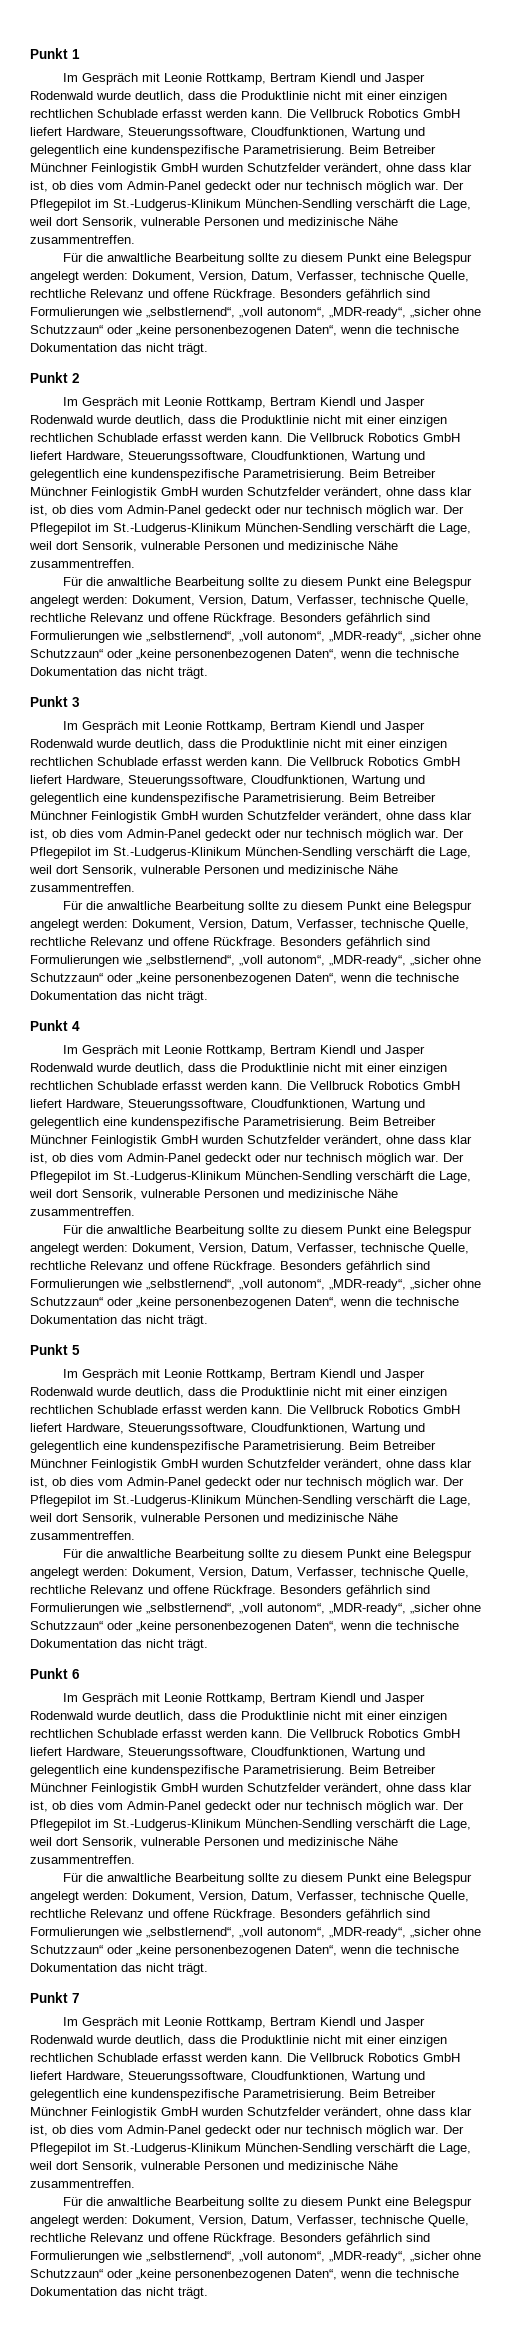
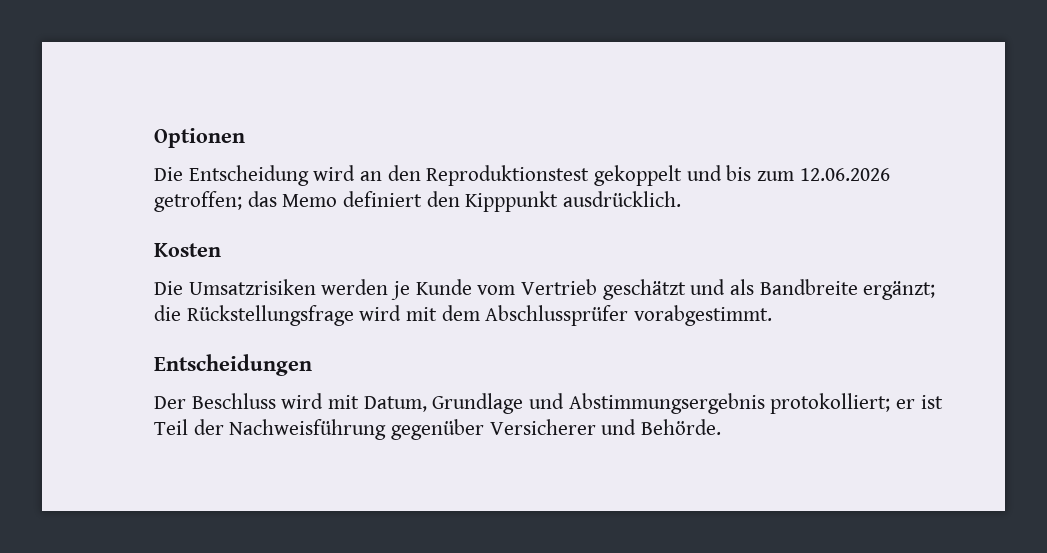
[30,48,80,59] [63,73,426,85] [30,91,447,103] [30,109,460,118] [30,127,425,139] [30,145,436,157] [30,163,472,175] [30,181,464,193] [30,199,471,211] [29,217,398,228] [30,235,135,244] [63,253,473,265] [30,271,469,283] [30,289,430,301] [30,307,481,319] [30,325,459,337] [30,343,208,355] [30,372,80,383] [63,397,426,409] [30,415,447,427] [30,433,460,442] [30,451,425,463] [30,469,436,481] [30,487,472,499] [30,505,464,517] [30,523,471,535] [29,541,398,552] [30,559,135,568] [63,577,473,589] [30,595,469,607] [30,613,430,625] [30,631,481,643] [30,649,459,661] [30,667,208,679] [30,696,80,707] [63,721,426,733] [30,739,447,751] [30,757,460,766] [30,775,425,787] [30,793,436,805] [30,811,472,823] [30,829,464,841] [30,847,471,859] [29,865,398,876] [30,883,135,892] [63,901,473,913] [30,919,469,931] [30,937,430,949] [30,955,481,967] [30,973,459,985] [30,991,208,1003] [30,1020,80,1031] [63,1045,426,1057] [30,1063,447,1075] [30,1081,460,1090] [30,1099,425,1111] [30,1117,436,1129] [30,1135,472,1147] [30,1153,464,1165] [30,1171,471,1183] [29,1189,398,1200] [30,1207,135,1216] [63,1225,473,1237] [30,1243,469,1255] [30,1261,430,1273] [30,1279,481,1291] [30,1297,459,1309] [30,1315,208,1327] [30,1344,80,1355] [63,1369,426,1381] [30,1387,447,1399] [30,1405,460,1414] [30,1423,425,1435] [30,1441,436,1453] [30,1459,472,1471] [30,1477,464,1489] [30,1495,471,1507] [29,1513,398,1524] [30,1531,135,1540] [63,1549,473,1561] [30,1567,469,1579] [30,1585,430,1597] [30,1603,481,1615] [30,1621,459,1633] [30,1639,208,1651] [30,1668,80,1679] [63,1693,426,1705] [30,1711,447,1723] [30,1729,460,1738] [30,1747,425,1759] [30,1765,436,1777] [30,1783,472,1795] [30,1801,464,1813] [30,1819,471,1831] [29,1837,398,1848] [30,1855,135,1864] [63,1873,473,1885] [30,1891,469,1903] [30,1909,430,1921] [30,1927,481,1939] [30,1945,459,1957] [30,1963,208,1975] [30,1992,80,2003] [63,2017,426,2029] [30,2035,447,2047] [30,2053,460,2062] [30,2071,425,2083] [30,2089,436,2101] [30,2107,472,2119] [30,2125,464,2137] [30,2143,471,2155] [29,2161,398,2172] [30,2179,135,2188] [63,2197,473,2209] [30,2215,469,2227] [30,2233,430,2245] [30,2251,481,2263] [30,2269,459,2281] [30,2287,208,2299] Punkt 1 // Im Gespräch mit Leonie Rottkamp, Bertram Kiendl und Jasper Rodenwald wurde deutlich, dass die Produktlinie nicht mit einer einzigen rechtlichen Schublade erfasst werden kann. Die Vellbruck Robotics GmbH liefert Hardware, Steuerungssoftware, Cloudfunktionen, Wartung und gelegentlich eine kundenspezifische Parametrisierung. Beim Betreiber Münchner Feinlogistik GmbH wurden Schutzfelder verändert, ohne dass klar ist, ob dies vom Admin-Panel gedeckt oder nur technisch möglich war. Der Pflegepilot im St.-Ludgerus-Klinikum München-Sendling verschärft die Lage, weil dort Sensorik, vulnerable Personen und medizinische Nähe zusammentreffen. // Für die anwaltliche Bearbeitung sollte zu diesem Punkt eine Belegspur angelegt werden: Dokument, Version, Datum, Verfasser, technische Quelle, rechtliche Relevanz und offene Rückfrage. Besonders gefährlich sind Formulierungen wie „selbstlernend“, „voll autonom“, „MDR-ready“, „sicher ohne Schutzzaun“ oder „keine personenbezogenen Daten“, wenn die technische Dokumentation das nicht trägt. // Punkt 2 // Im Gespräch mit Leonie Rottkamp, Bertram Kiendl und Jasper Rodenwald wurde deutlich, dass die Produktlinie nicht mit einer einzigen rechtlichen Schublade erfasst werden kann. Die Vellbruck Robotics GmbH liefert Hardware, Steuerungssoftware, Cloudfunktionen, Wartung und gelegentlich eine kundenspezifische Parametrisierung. Beim Betreiber Münchner Feinlogistik GmbH wurden Schutzfelder verändert, ohne dass klar ist, ob dies vom Admin-Panel gedeckt oder nur technisch möglich war. Der Pflegepilot im St.-Ludgerus-Klinikum München-Sendling verschärft die Lage, weil dort Sensorik, vulnerable Personen und medizinische Nähe zusammentreffen. // Für die anwaltliche Bearbeitung sollte zu diesem Punkt eine Belegspur angelegt werden: Dokument, Version, Datum, Verfasser, technische Quelle, rechtliche Relevanz und offene Rückfrage. Besonders gefährlich sind Formulierungen wie „selbstlernend“, „voll autonom“, „MDR-ready“, „sicher ohne Schutzzaun“ oder „keine personenbezogenen Daten“, wenn die technische Dokumentation das nicht trägt. // Punkt 3 // Im Gespräch mit Leonie Rottkamp, Bertram Kiendl und Jasper Rodenwald wurde deutlich, dass die Produktlinie nicht mit einer einzigen rechtlichen Schublade erfasst werden kann. Die Vellbruck Robotics GmbH liefert Hardware, Steuerungssoftware, Cloudfunktionen, Wartung und gelegentlich eine kundenspezifische Parametrisierung. Beim Betreiber Münchner Feinlogistik GmbH wurden Schutzfelder verändert, ohne dass klar ist, ob dies vom Admin-Panel gedeckt oder nur technisch möglich war. Der Pflegepilot im St.-Ludgerus-Klinikum München-Sendling verschärft die Lage, weil dort Sensorik, vulnerable Personen und medizinische Nähe zusammentreffen. // Für die anwaltliche Bearbeitung sollte zu diesem Punkt eine Belegspur angelegt werden: Dokument, Version, Datum, Verfasser, technische Quelle, rechtliche Relevanz und offene Rückfrage. Besonders gefährlich sind Formulierungen wie „selbstlernend“, „voll autonom“, „MDR-ready“, „sicher ohne Schutzzaun“ oder „keine personenbezogenen Daten“, wenn die technische Dokumentation das nicht trägt. // Punkt 4 // Im Gespräch mit Leonie Rottkamp, Bertram Kiendl und Jasper Rodenwald wurde deutlich, dass die Produktlinie nicht mit einer einzigen rechtlichen Schublade erfasst werden kann. Die Vellbruck Robotics GmbH liefert Hardware, Steuerungssoftware, Cloudfunktionen, Wartung und gelegentlich eine kundenspezifische Parametrisierung. Beim Betreiber Münchner Feinlogistik GmbH wurden Schutzfelder verändert, ohne dass klar ist, ob dies vom Admin-Panel gedeckt oder nur technisch möglich war. Der Pflegepilot im St.-Ludgerus-Klinikum München-Sendling verschärft die Lage, weil dort Sensorik, vulnerable Personen und medizinische Nähe zusammentreffen. // Für die anwaltliche Bearbeitung sollte zu diesem Punkt eine Belegspur angelegt werden: Dokument, Version, Datum, Verfasser, technische Quelle, rechtliche Relevanz und offene Rückfrage. Besonders gefährlich sind Formulierungen wie „selbstlernend“, „voll autonom“, „MDR-ready“, „sicher ohne Schutzzaun“ oder „keine personenbezogenen Daten“, wenn die technische Dokumentation das nicht trägt. // Punkt 5 // Im Gespräch mit Leonie Rottkamp, Bertram Kiendl und Jasper Rodenwald wurde deutlich, dass die Produktlinie nicht mit einer einzigen rechtlichen Schublade erfasst werden kann. Die Vellbruck Robotics GmbH liefert Hardware, Steuerungssoftware, Cloudfunktionen, Wartung und gelegentlich eine kundenspezifische Parametrisierung. Beim Betreiber Münchner Feinlogistik GmbH wurden Schutzfelder verändert, ohne dass klar ist, ob dies vom Admin-Panel gedeckt oder nur technisch möglich war. Der Pflegepilot im St.-Ludgerus-Klinikum München-Sendling verschärft die Lage, weil dort Sensorik, vulnerable Personen und medizinische Nähe zusammentreffen. // Für die anwaltliche Bearbeitung sollte zu diesem Punkt eine Belegspur angelegt werden: Dokument, Version, Datum, Verfasser, technische Quelle, rechtliche Relevanz und offene Rückfrage. Besonders gefährlich sind Formulierungen wie „selbstlernend“, „voll autonom“, „MDR-ready“, „sicher ohne Schutzzaun“ oder „keine personenbezogenen Daten“, wenn die technische Dokumentation das nicht trägt. // Punkt 6 // Im Gespräch mit Leonie Rottkamp, Bertram Kiendl und Jasper Rodenwald wurde deutlich, dass die Produktlinie nicht mit einer einzigen rechtlichen Schublade erfasst werden kann. Die Vellbruck Robotics GmbH liefert Hardware, Steuerungssoftware, Cloudfunktionen, Wartung und gelegentlich eine kundenspezifische Parametrisierung. Beim Betreiber Münchner Feinlogistik GmbH wurden Schutzfelder verändert, ohne dass klar ist, ob dies vom Admin-Panel gedeckt oder nur technisch möglich war. Der Pflegepilot im St.-Ludgerus-Klinikum München-Sendling verschärft die Lage, weil dort Sensorik, vulnerable Personen und medizinische Nähe zusammentreffen. // Für die anwaltliche Bearbeitung sollte zu diesem Punkt eine Belegspur angelegt werden: Dokument, Version, Datum, Verfasser, technische Quelle, rechtliche Relevanz und offene Rückfrage. Besonders gefährlich sind Formulierungen wie „selbstlernend“, „voll autonom“, „MDR-ready“, „sicher ohne Schutzzaun“ oder „keine personenbezogenen Daten“, wenn die technische Dokumentation das nicht trägt. // Punkt 7 // Im Gespräch mit Leonie Rottkamp, Bertram Kiendl und Jasper Rodenwald wurde deutlich, dass die Produktlinie nicht mit einer einzigen rechtlichen Schublade erfasst werden kann. Die Vellbruck Robotics GmbH liefert Hardware, Steuerungssoftware, Cloudfunktionen, Wartung und gelegentlich eine kundenspezifische Parametrisierung. Beim Betreiber Münchner Feinlogistik GmbH wurden Schutzfelder verändert, ohne dass klar ist, ob dies vom Admin-Panel gedeckt oder nur technisch möglich war. Der Pflegepilot im St.-Ludgerus-Klinikum München-Sendling verschärft die Lage, weil dort Sensorik, vulnerable Personen und medizinische Nähe zusammentreffen. // Für die anwaltliche Bearbeitung sollte zu diesem Punkt eine Belegspur angelegt werden: Dokument, Version, Datum, Verfasser, technische Quelle, rechtliche Relevanz und offene Rückfrage. Besonders gefährlich sind Formulierungen wie „selbstlernend“, „voll autonom“, „MDR-ready“, „sicher ohne Schutzzaun“ oder „keine personenbezogenen Daten“, wenn die technische Dokumentation das nicht trägt. -> [154,128,245,148] [154,165,890,186] [154,191,682,212] [154,243,221,257] [154,279,936,300] [154,305,773,326] [154,354,312,376] [154,393,943,414] [154,419,722,440] Optionen // Die Entscheidung wird an den Reproduktionstest gekoppelt und bis zum 12.06.2026 getroffen; das Memo definiert den Kipppunkt ausdrücklich. // Kosten // Die Umsatzrisiken werden je Kunde vom Vertrieb geschätzt und als Bandbreite ergänzt; die Rückstellungsfrage wird mit dem Abschlussprüfer vorabgestimmt. // Entscheidungen // Der Beschluss wird mit Datum, Grundlage und Abstimmungsergebnis protokolliert; er ist Teil der Nachweisführung gegenüber Versicherer und Behörde.

